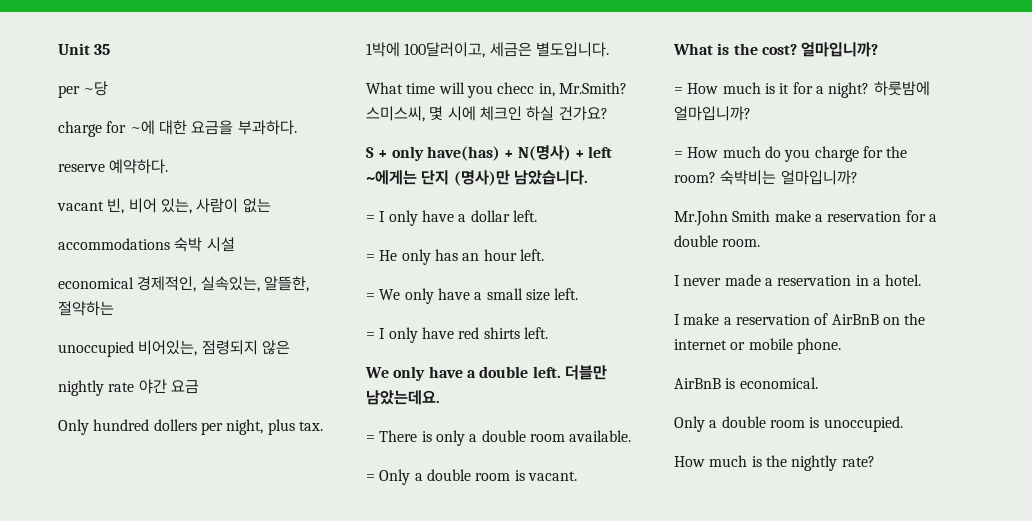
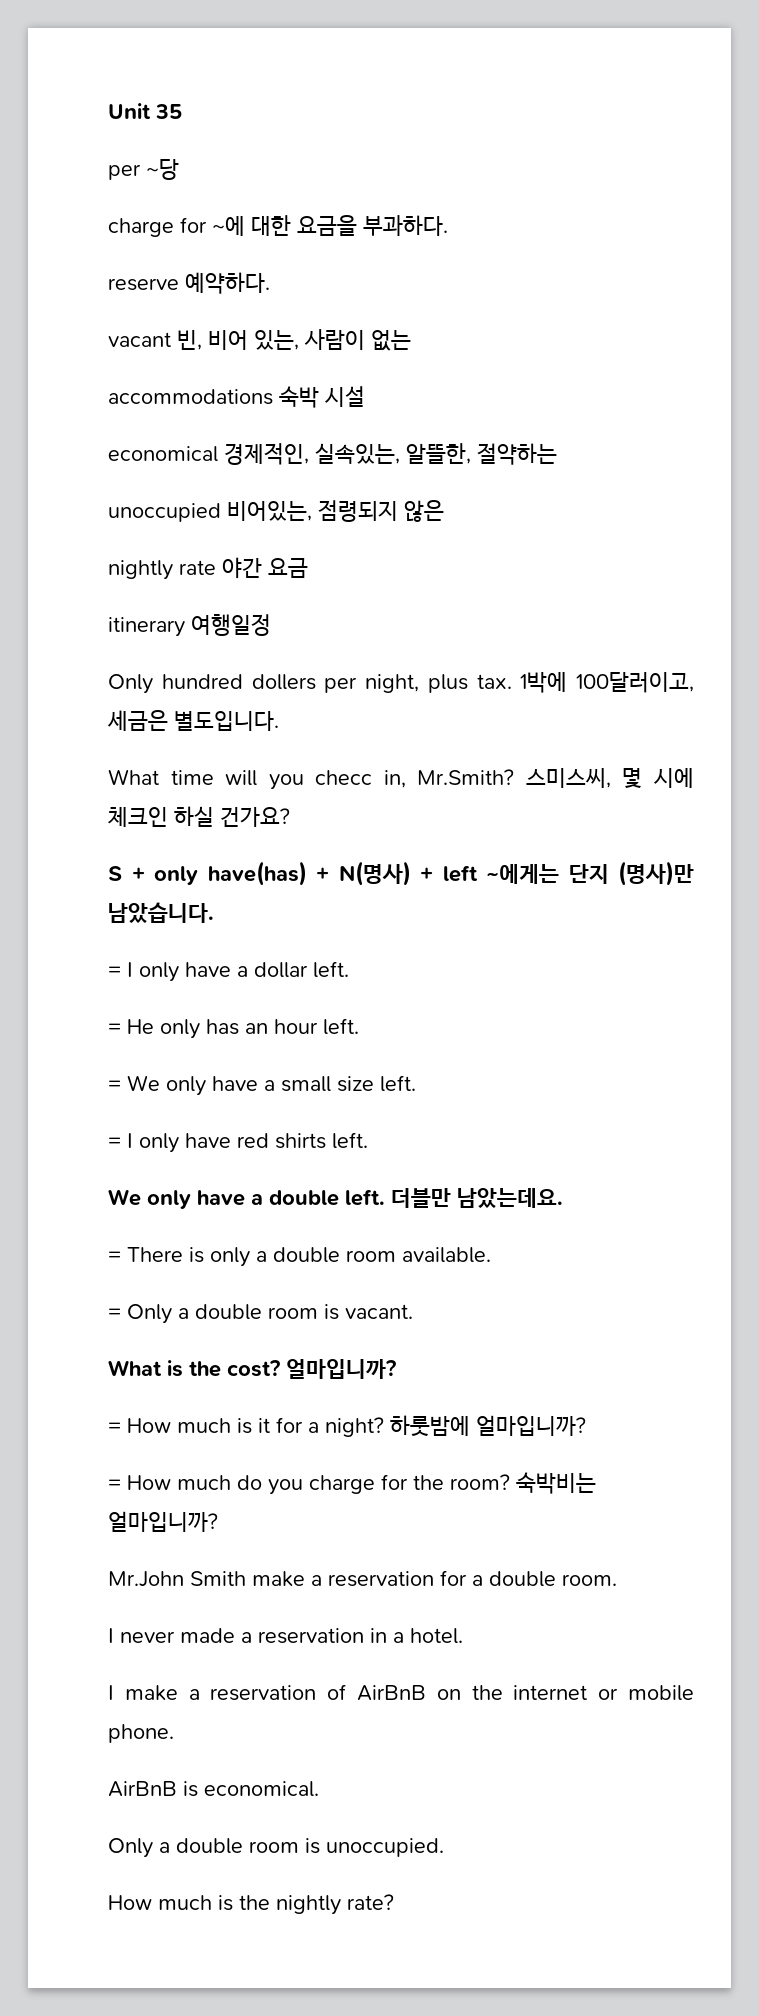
(199, 387) none -> [108,614,271,637] // itinerary 여행일정

